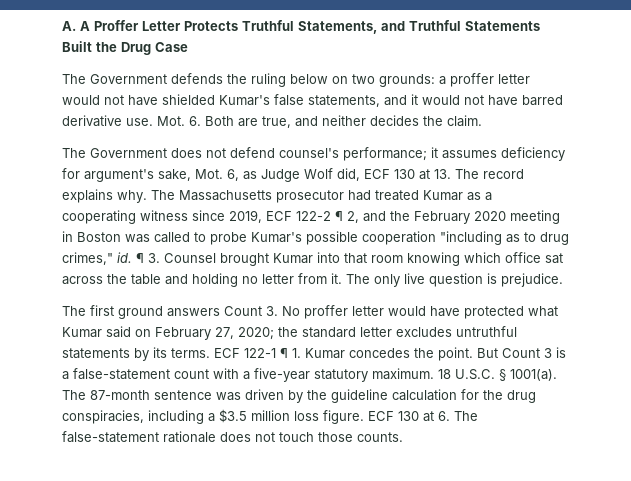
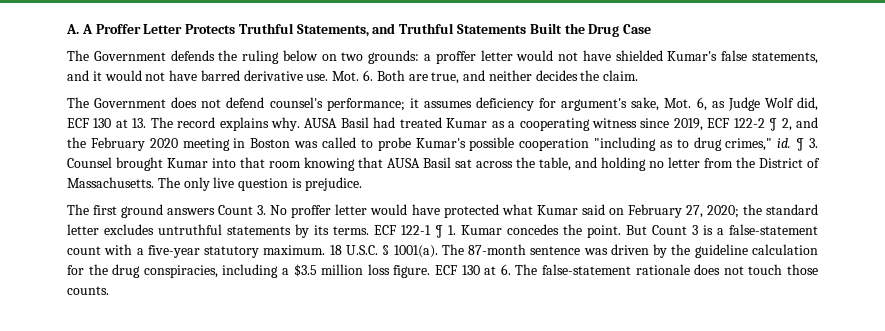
[151,190,344,203] The Massachusetts prosecutor -> [304,117,369,128] AUSA Basil
[464,252,541,263] which office -> [358,157,451,168] that AUSA Basil
[131,274,161,285] table -> [539,157,571,171] table,
[331,273,342,284] it. -> [736,157,820,168] [67,177,154,188] the District of Massachusetts.

